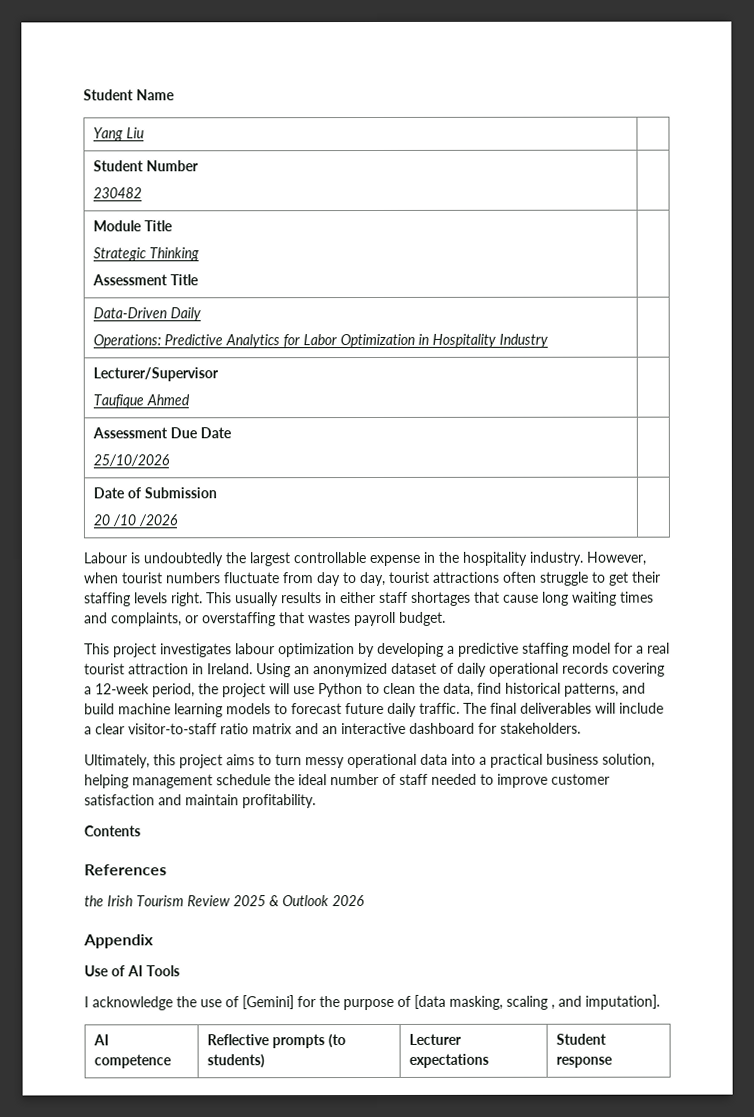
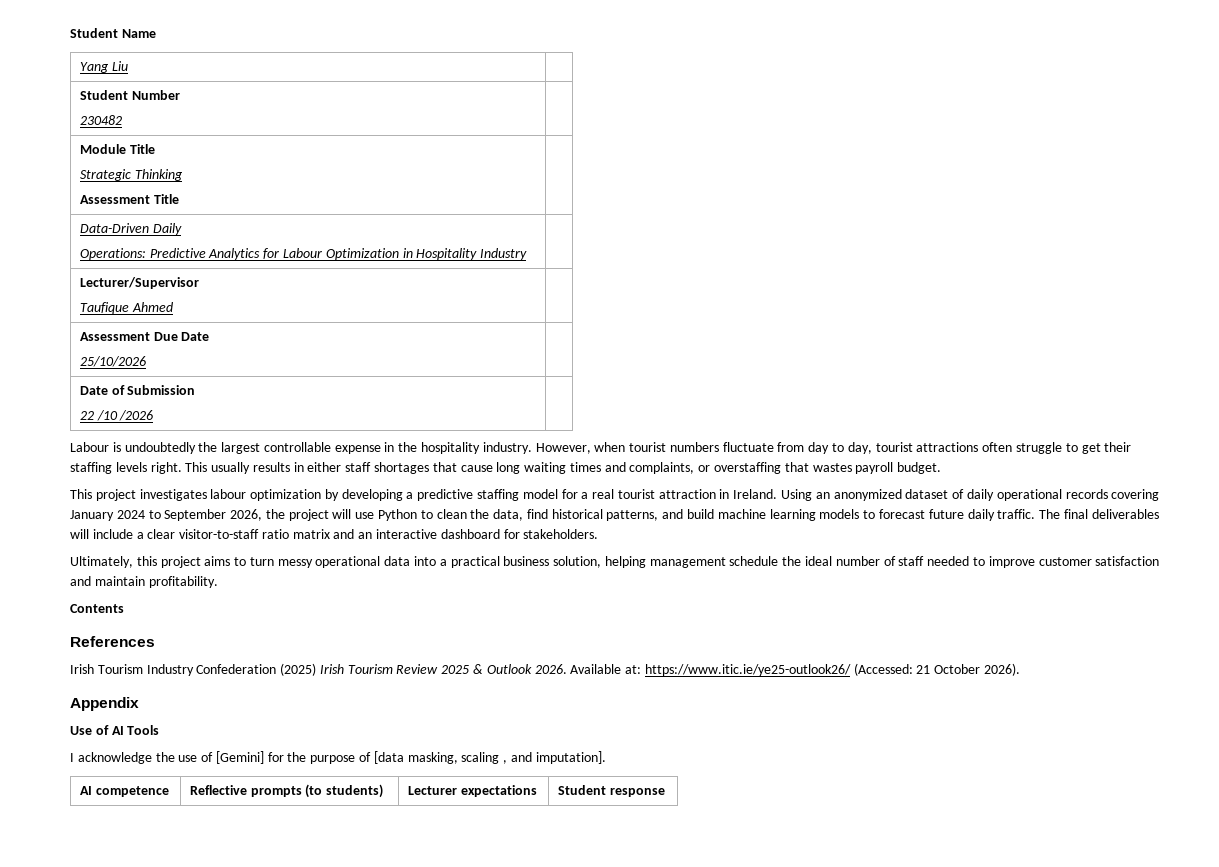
[303,334,338,346] Labor -> [282,248,322,258] Labour
[93,514,111,526] 20 -> [79,411,94,420] 22
[84,683,195,698] a 12-week period, -> [70,509,263,521] January 2024 to September 2026,
[84,895,104,907] the -> [70,663,317,676] Irish Tourism Industry Confederation (2025)
[332,895,365,907] 2026 -> [534,663,1021,676] 2026. Available at: https://www.itic.ie/ye25-outlook26/ (Accessed: 21 October 2026).

